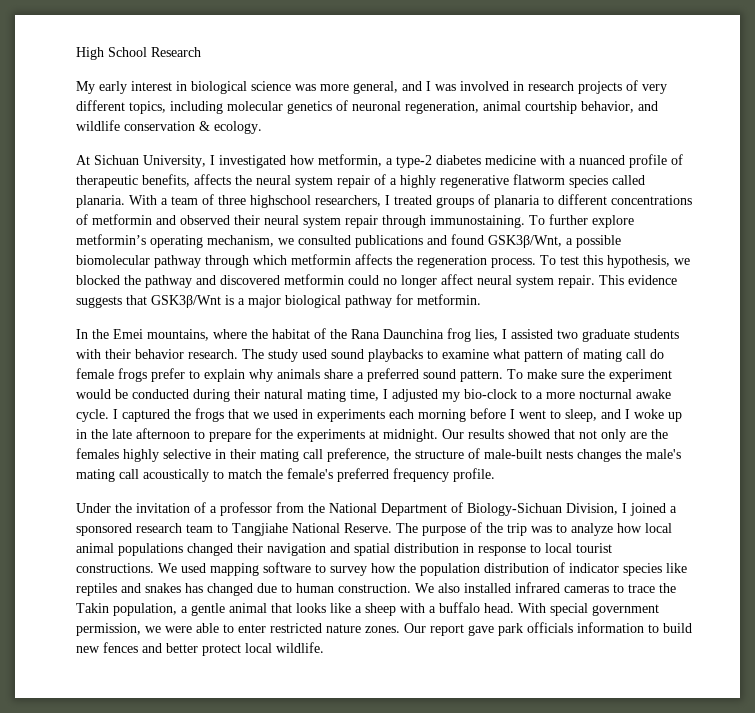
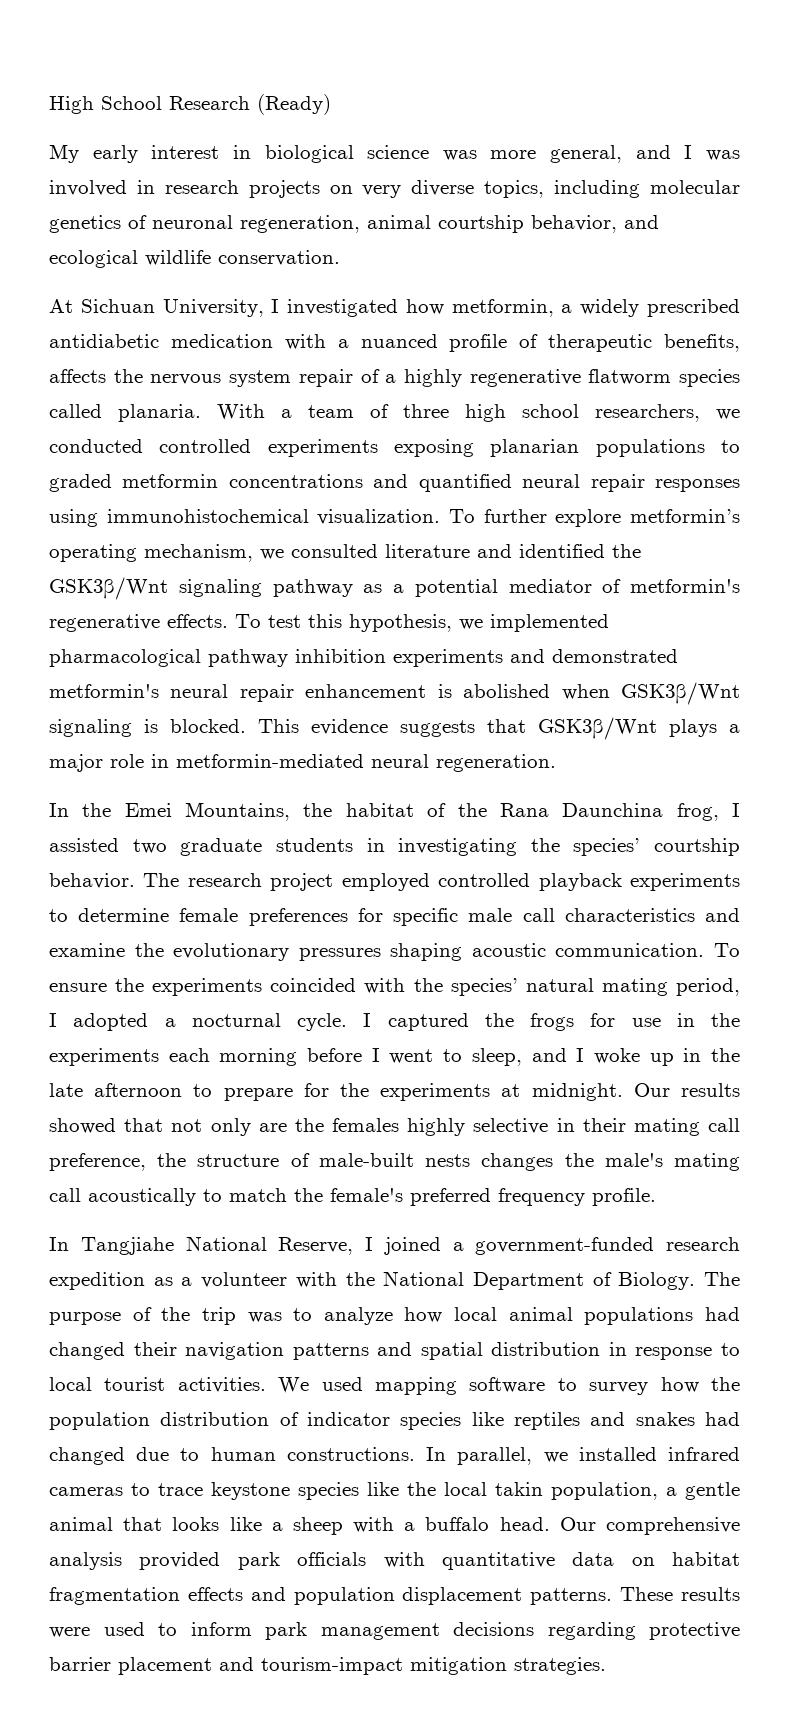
(201, 52) none -> [257,94,331,115] (Ready)
[626,80,667,94] [76,100,125,111] of very different -> [329,180,475,198] on very diverse
[76,120,262,134] wildlife conservation & ecology. -> [49,250,340,268] ecological wildlife conservation.
[396,155,536,168] type-2 diabetes medicine -> [580,299,741,317] [49,334,273,348] widely prescribed antidiabetic medication
[256,175,291,185] neural -> [150,374,222,385] nervous
[250,194,692,208] [76,214,525,228] highschool researchers, I treated groups of planaria to different concentrations of metformin and observed their neural system repair through immunostaining. -> [465,404,740,422] [49,439,740,457] [49,474,741,492] [49,509,441,527] high school researchers, we conducted controlled experiments exposing planarian populations to graded metformin concentrations and quantified neural repair responses using immunohistochemical visualization.
[355,234,621,248] [76,254,536,268] publications and found GSK3β/Wnt, a possible biomolecular pathway through which metformin affects the regeneration process. -> [385,544,641,558] [49,577,740,600] [49,614,228,632] literature and identified the GSK3β/Wnt signaling pathway as a potential mediator of metformin's regenerative effects.
[76,274,595,288] blocked the pathway and discovered metformin could no longer affect neural system repair. -> [490,614,609,632] [49,649,678,667] [49,682,740,705] [49,719,246,737] implemented pharmacological pathway inhibition experiments and demonstrated metformin's neural repair enhancement is abolished when GSK3β/Wnt signaling is blocked.
[225,295,234,305] is -> [669,719,717,737] plays
[285,294,481,308] biological pathway for metformin. -> [110,754,556,772] role in metformin-mediated neural regeneration.
[147,329,247,341] mountains, where -> [185,802,291,821] Mountains,
[447,328,498,342] frog lies, -> [676,803,719,821] frog,
[76,348,664,362] [76,368,672,382] [76,389,671,402] with their behavior research. The study used sound playbacks to examine what pattern of mating call do female frogs prefer to explain why animals share a preferred sound pattern. To make sure the experiment would be conducted during their natural mating time, I adjusted my bio-clock to a more nocturnal awake -> [366,838,740,856] [49,873,741,891] [49,908,740,926] [49,943,740,961] [49,978,740,996] [49,1013,281,1031] in investigating the species’ courtship behavior. The research project employed controlled playback experiments to determine female preferences for specific male call characteristics and examine the evolutionary pressures shaping acoustic communication. To ensure the experiments coincided with the species’ natural mating period, I adopted a nocturnal
[228,409,313,419] that we used in -> [590,1013,740,1027] for use in the
[76,502,677,516] [76,523,392,536] Under the invitation of a professor from the National Department of Biology-Sichuan Division, I joined a sponsored research team to Tangjiahe National Reserve. -> [49,1236,740,1255] [49,1271,696,1290] In Tangjiahe National Reserve, I joined a government-funded research expedition as a volunteer with the National Department of Biology.
(183, 549) none -> [704,1307,740,1321] had
(326, 549) none -> [292,1343,369,1360] patterns
[76,563,154,573] constructions. -> [177,1377,266,1393] activities.
[185,583,203,593] has -> [705,1412,741,1426] had
[338,583,460,593] construction. We also -> [286,1447,568,1465] constructions. In parallel, we
[659,583,676,593] [76,603,109,613] the Takin -> [211,1482,543,1500] keystone species like the local takin
[518,603,659,616] [76,622,692,636] [76,642,324,656] With special government permission, we were able to enter restricted nature zones. Our report gave park officials information to build new fences and better protect local wildlife. -> [559,1517,740,1535] [49,1552,740,1570] [49,1587,740,1605] [49,1622,740,1640] [49,1657,606,1675] Our comprehensive analysis provided park officials with quantitative data on habitat fragmentation effects and population displacement patterns. These results were used to inform park management decisions regarding protective barrier placement and tourism-impact mitigation strategies.

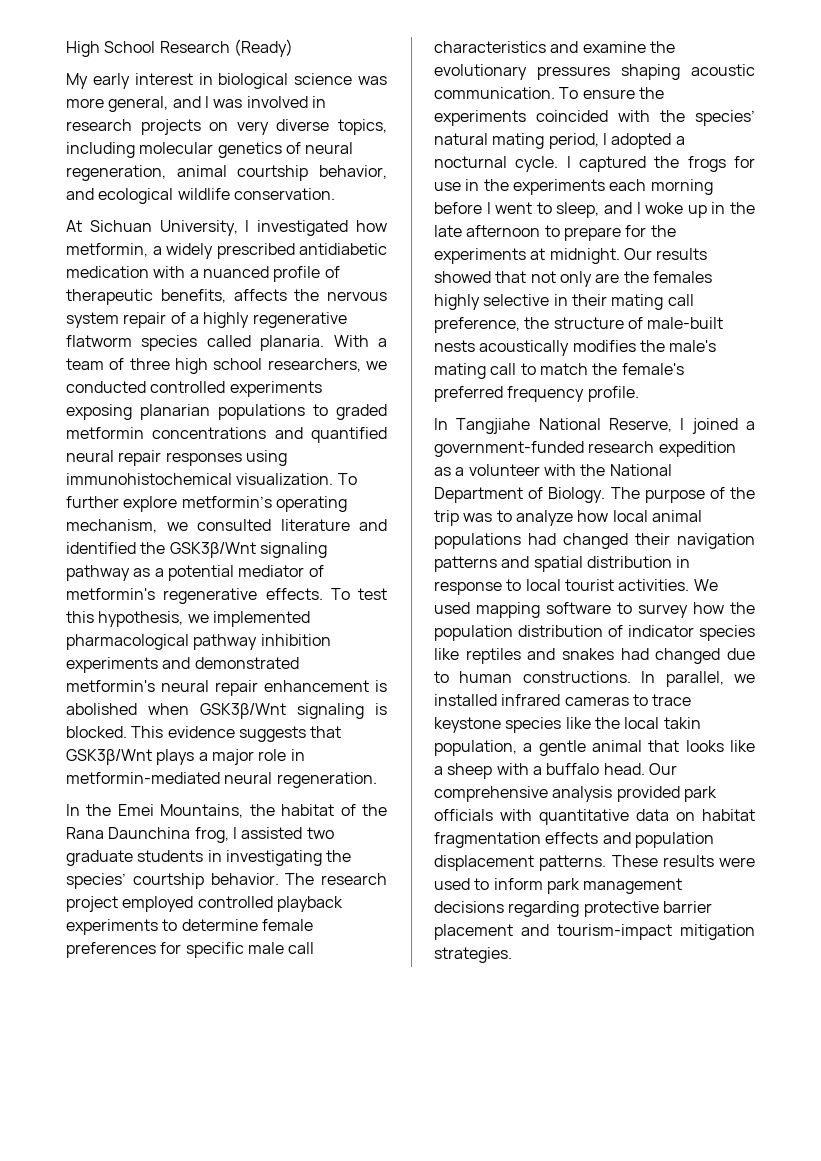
[152,215,233,229] neuronal -> [305,142,354,154] neural
[481,1153,554,1171] changes -> [479,340,636,356] acoustically modifies
[88,1188,196,1206] acoustically -> (517, 369) none

